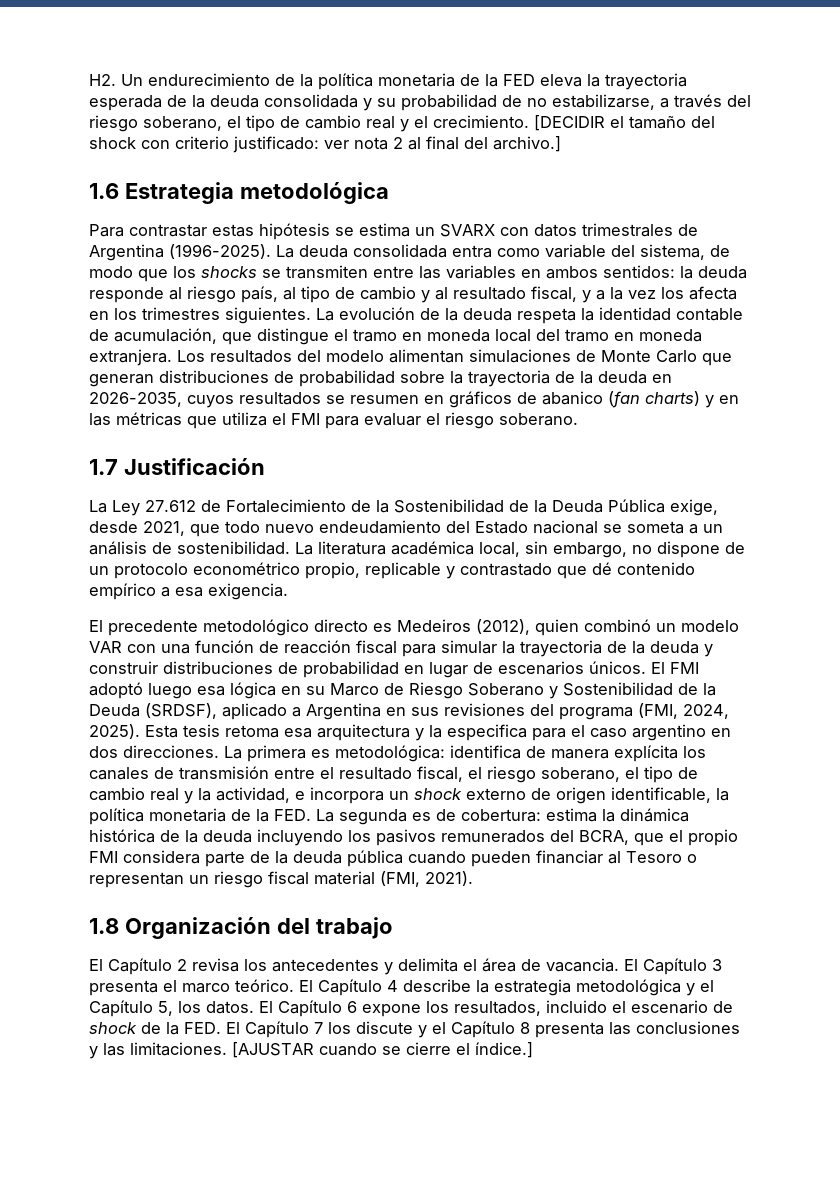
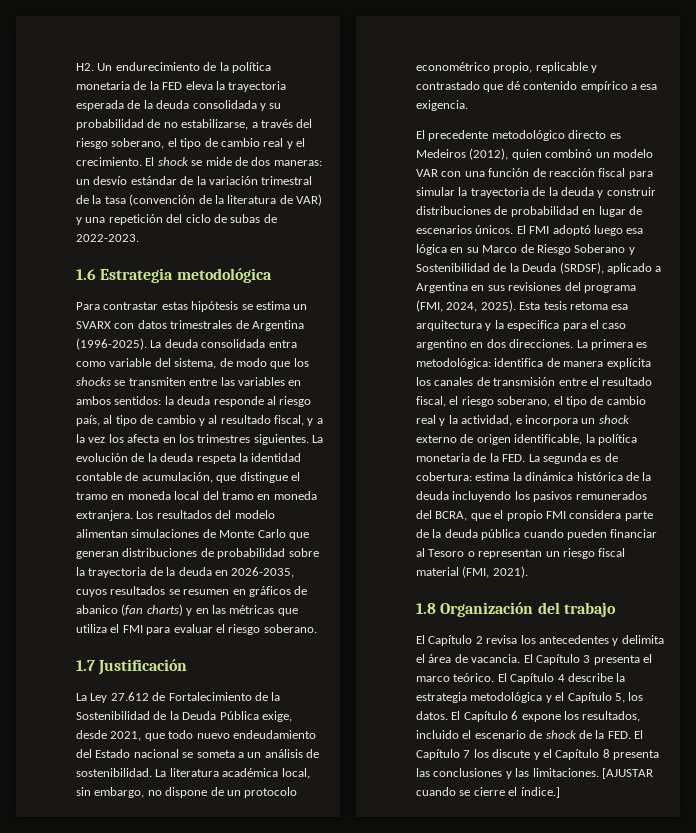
[534,115,715,131] [89,136,561,153] [DECIDIR el tamaño del shock con criterio justificado: ver nota 2 al final del archivo.] -> [145,157,322,166] [76,176,313,185] [76,194,322,206] [76,214,277,225] [76,234,139,242] El shock se mide de dos maneras: un desvío estándar de la variación trimestral de la tasa (convención de la literatura de VAR) y una repetición del ciclo de subas de 2022-2023.

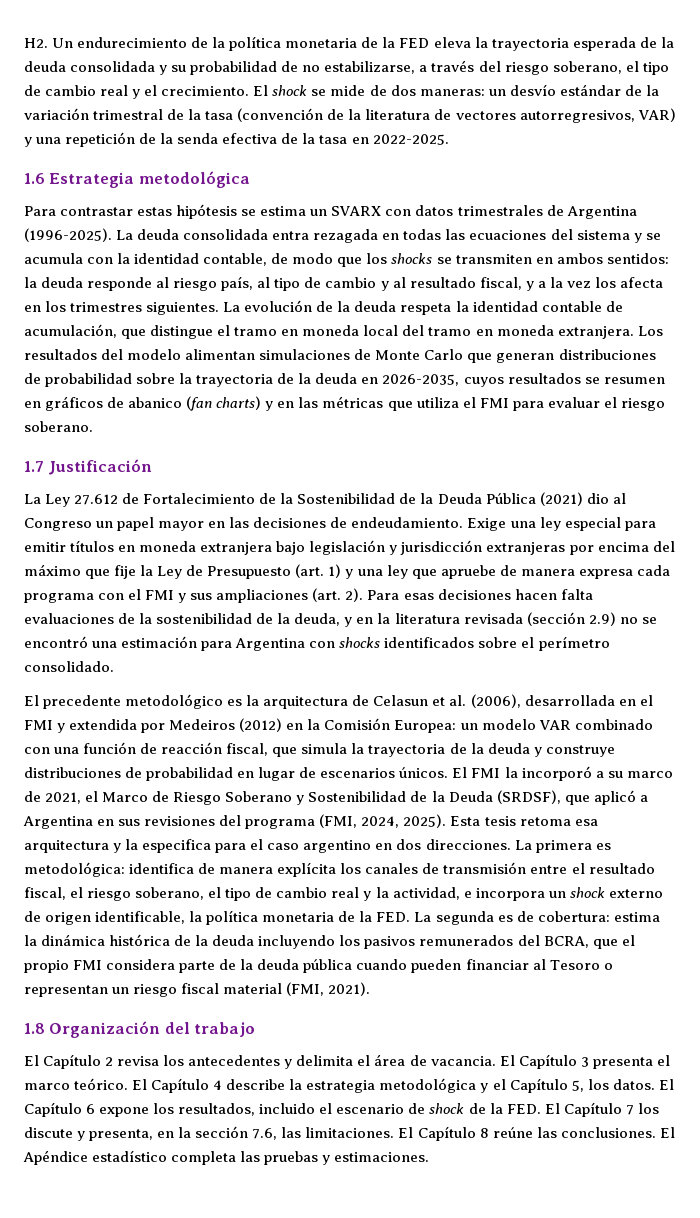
(293, 199) none -> [455,110,635,123] vectores autorregresivos,
[166,214,277,223] [76,234,139,242] del ciclo de subas de 2022-2023. -> [139,133,449,145] de la senda efectiva de la tasa en 2022-2025.
[76,358,217,369] como variable del sistema, -> [313,229,661,243] [24,253,268,266] rezagada en todas las ecuaciones del sistema y se acumula con la identidad contable,
[189,377,285,386] entre las variables -> (532, 259) none
[261,711,292,722] [76,730,316,741] [76,749,319,758] [76,768,310,779] [76,787,298,798] [416,62,598,73] [416,81,658,92] [416,100,468,111] [416,130,621,141] [416,148,593,160] exige, desde 2021, que todo nuevo endeudamiento del Estado nacional se someta a un análisis de sostenibilidad. La literatura académica local, sin embargo, no dispone de un protocolo econométrico propio, replicable y contrastado que dé contenido empírico a esa exigencia. // El precedente metodológico directo es Medeiros (2012), quien combinó -> [539,492,626,506] [24,517,656,531] [24,540,675,555] [24,564,670,579] [24,588,593,603] [24,612,657,627] [24,636,610,651] [24,661,114,672] [24,694,653,709] [24,718,457,733] (2021) dio al Congreso un papel mayor en las decisiones de endeudamiento. Exige una ley especial para emitir títulos en moneda extranjera bajo legislación y jurisdicción extranjeras por encima del máximo que fije la Ley de Presupuesto (art. 1) y una ley que apruebe de manera expresa cada programa con el FMI y sus ampliaciones (art. 2). Para esas decisiones hacen falta evaluaciones de la sostenibilidad de la deuda, y en la literatura revisada (sección 2.9) no se encontró una estimación para Argentina con shocks identificados sobre el perímetro consolidado. // El precedente metodológico es la arquitectura de Celasun et al. (2006), desarrollada en el FMI y extendida por Medeiros (2012) en la Comisión Europea:
(438, 173) none -> [574,719,653,730] combinado
[598,168,653,179] [416,187,455,196] fiscal para simular -> [226,743,348,757] fiscal, que simula
[606,187,656,196] construir -> [545,745,615,757] construye
[552,225,644,236] [416,244,479,255] adoptó luego esa lógica en su -> [504,766,673,781] [24,791,99,804] la incorporó a su marco de 2021, el
[606,263,652,274] aplicado -> [564,790,636,805] que aplicó
[542,749,659,760] [416,768,653,779] [416,787,560,798] el Capítulo 8 presenta las conclusiones y las limitaciones. [AJUSTAR cuando se cierre el índice.] -> [89,1126,675,1141] [23,1150,430,1165] presenta, en la sección 7.6, las limitaciones. El Capítulo 8 reúne las conclusiones. El Apéndice estadístico completa las pruebas y estimaciones.

